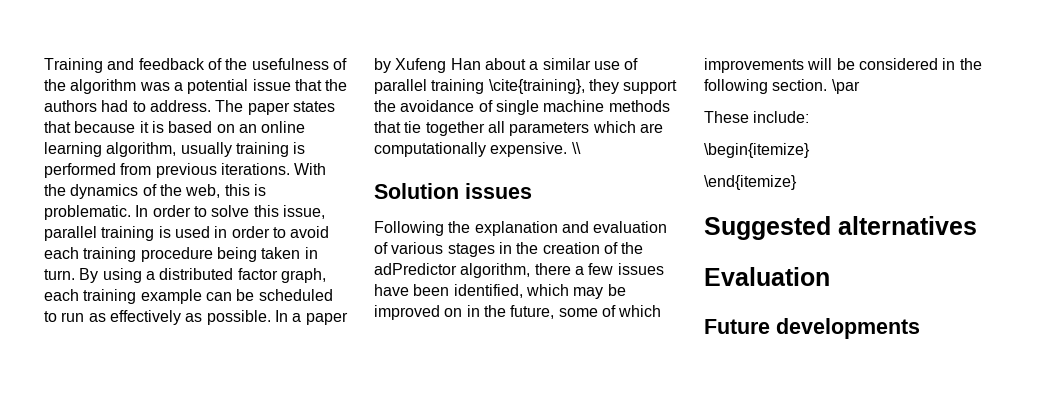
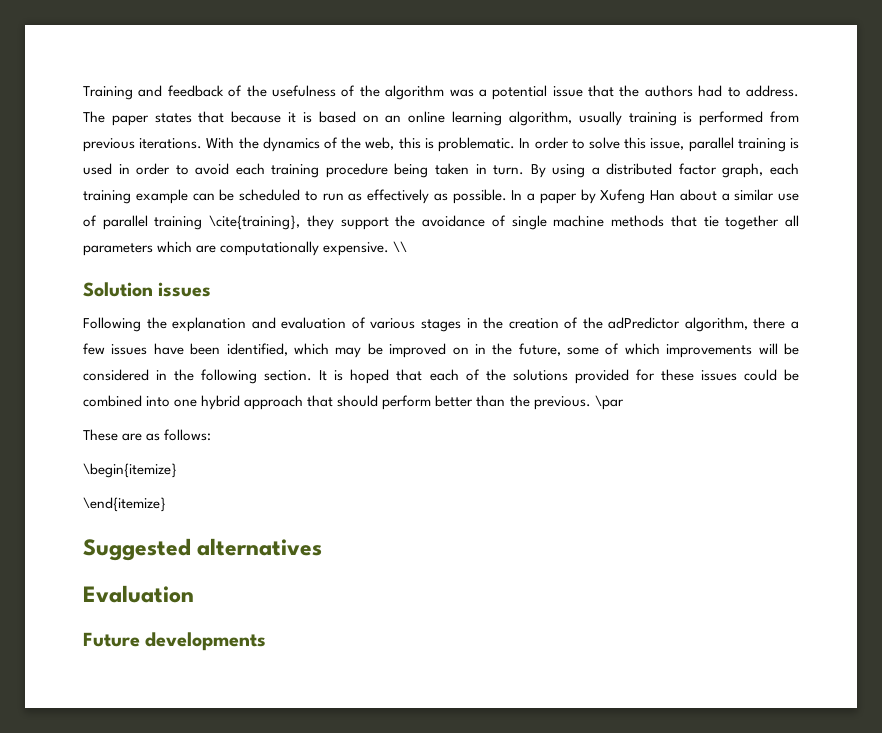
(828, 85) none -> [319,369,799,384] [83,395,591,410] It is hoped that each of the solutions provided for these issues could be combined into one hybrid approach that should perform better than the previous.
[753,111,810,123] include: -> [122,429,212,441] are as follows:

